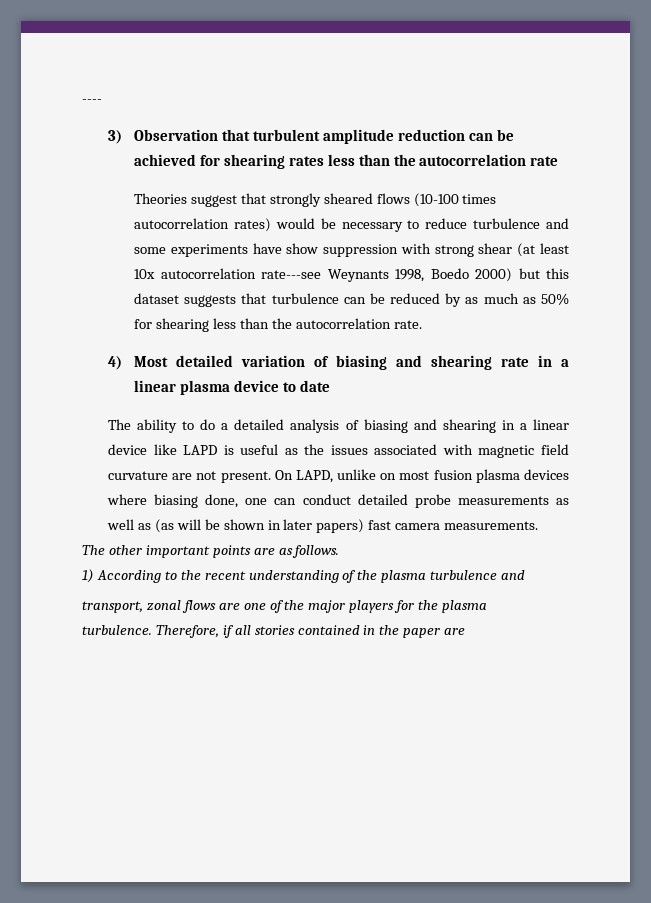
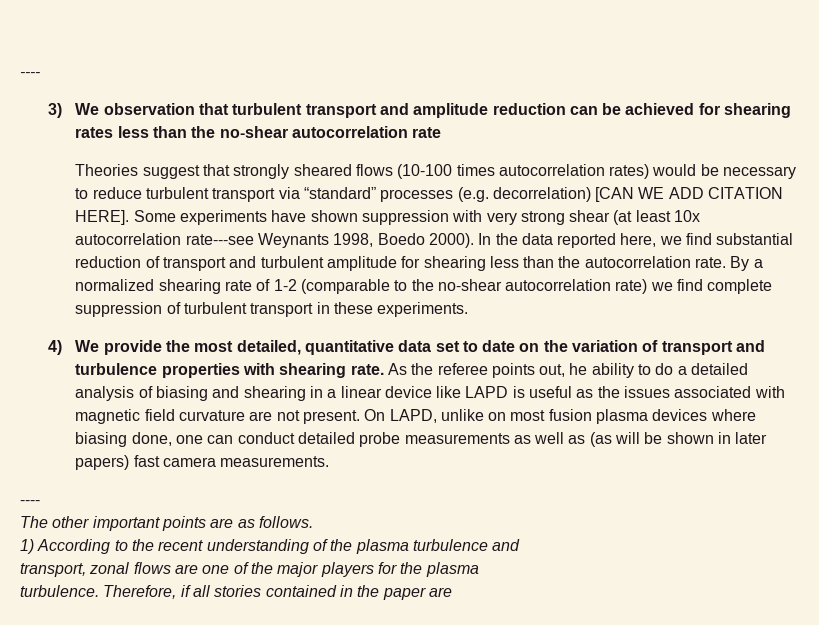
[134,129,320,141] Observation that turbulent -> [75,103,409,118] We observation that turbulent transport and
(416, 160) none -> [219,126,288,138] no-shear
[473,218,570,229] [134,247,167,254] turbulence and some -> [145,187,784,202] [75,210,176,225] turbulent transport via “standard” processes (e.g. decorrelation) [CAN WE ADD CITATION HERE]. Some
[286,243,319,254] show -> [310,210,358,222] shown
(431, 248) none -> [486,212,517,225] very
[475,268,570,282] [134,293,570,307] 2000) but this dataset suggests that turbulence can be reduced by as much as 50% -> [428,233,794,248] [75,256,397,271] 2000). In the data reported here, we find substantial reduction of transport and turbulent amplitude
[108,355,569,370] [134,380,330,395] [108,419,132,430] // 4) Most detailed variation of biasing and shearing rate in a linear plasma device to date // The -> [730,256,763,271] [75,279,773,294] [75,302,469,317] [47,340,766,355] [75,363,588,378] By a normalized shearing rate of 1-2 (comparable to the no-shear autocorrelation rate) we find complete suppression of turbulent transport in these experiments. // 4) We provide the most detailed, quantitative data set to date on the variation of transport and turbulence properties with shearing rate. As the referee points out, he
(539, 525) none -> [20,500,40,505] // ----

